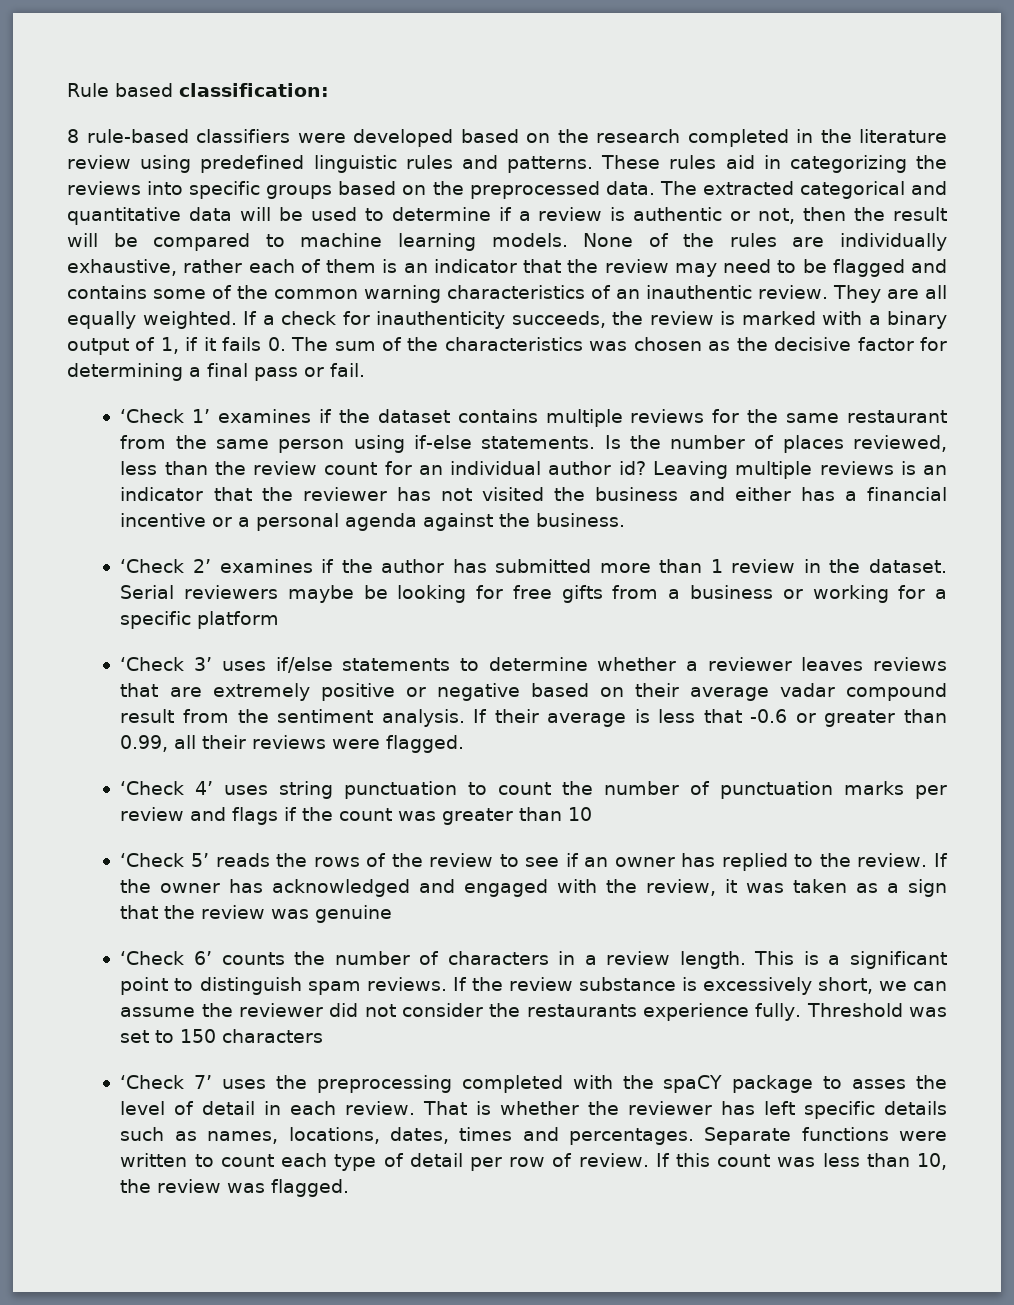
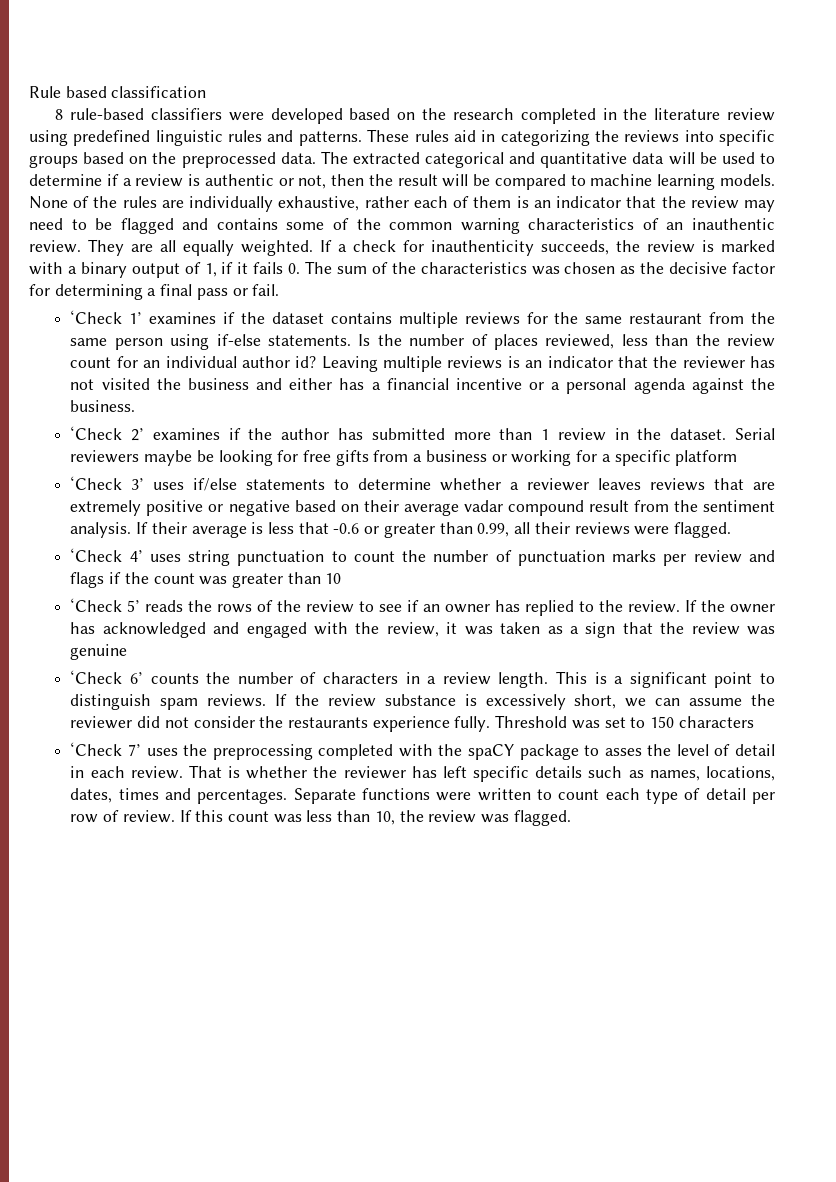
[178,83,329,97] classification: -> [111,86,207,98] classification

